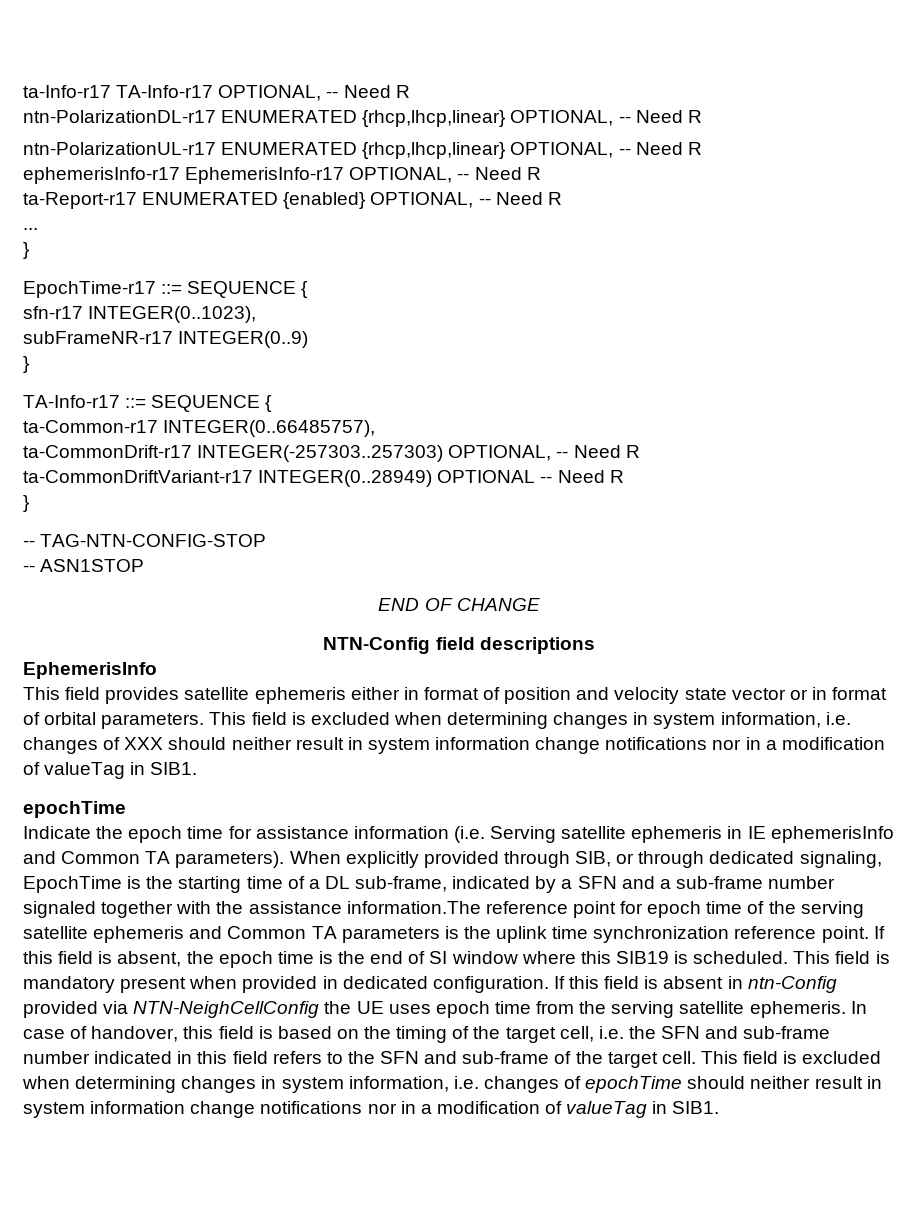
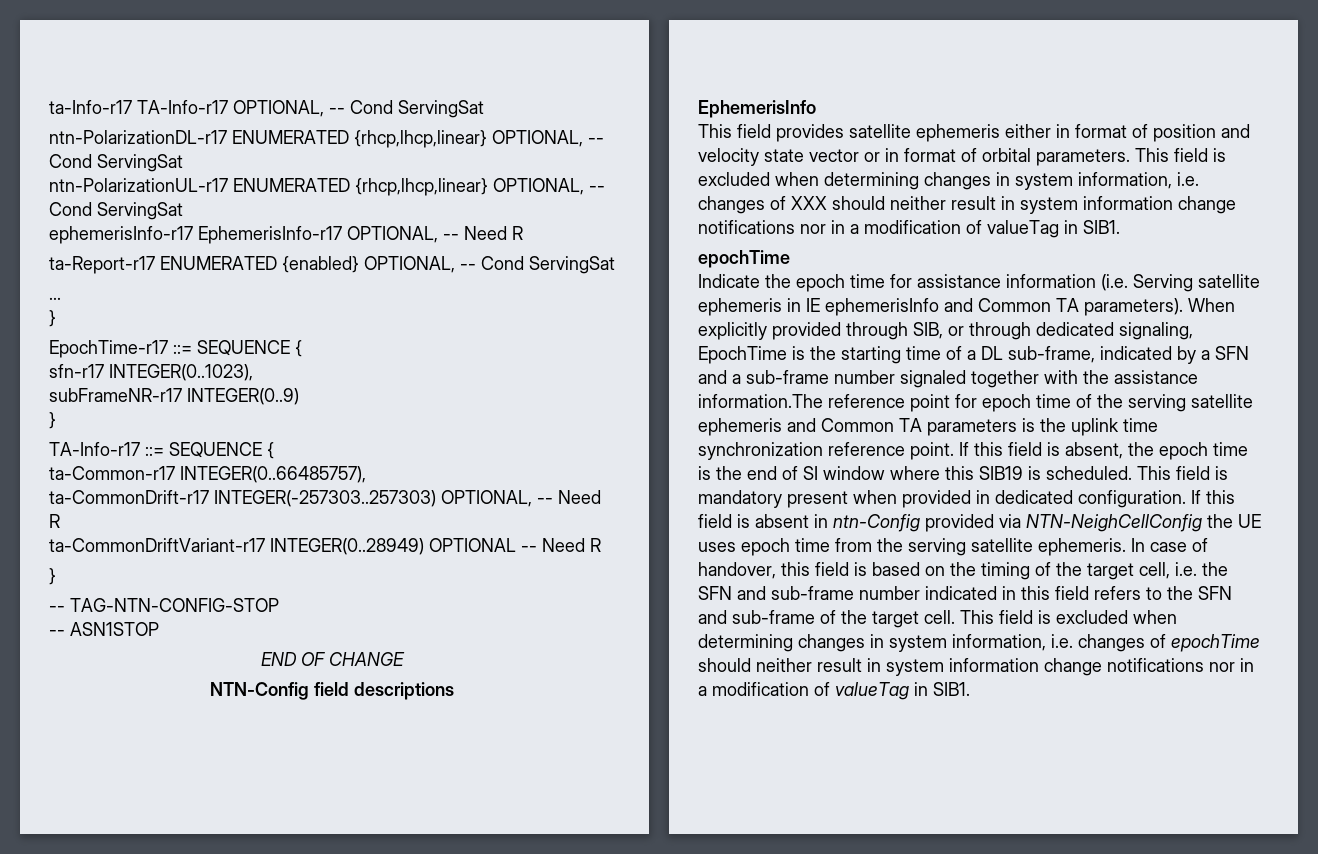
[343,85,410,98] Need R -> [350,100,484,118] Cond ServingSat
[635,110,702,123] Need R -> [49,154,183,172] Cond ServingSat
[635,142,702,155] Need R -> [49,202,183,220] Cond ServingSat
[495,192,562,205] Need R -> [481,256,615,274] Cond ServingSat

